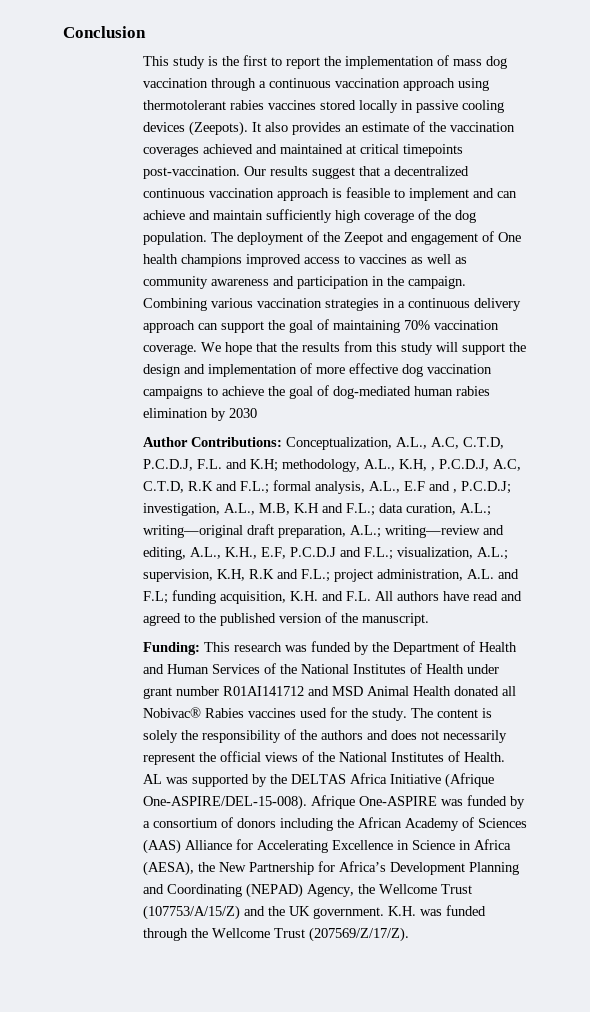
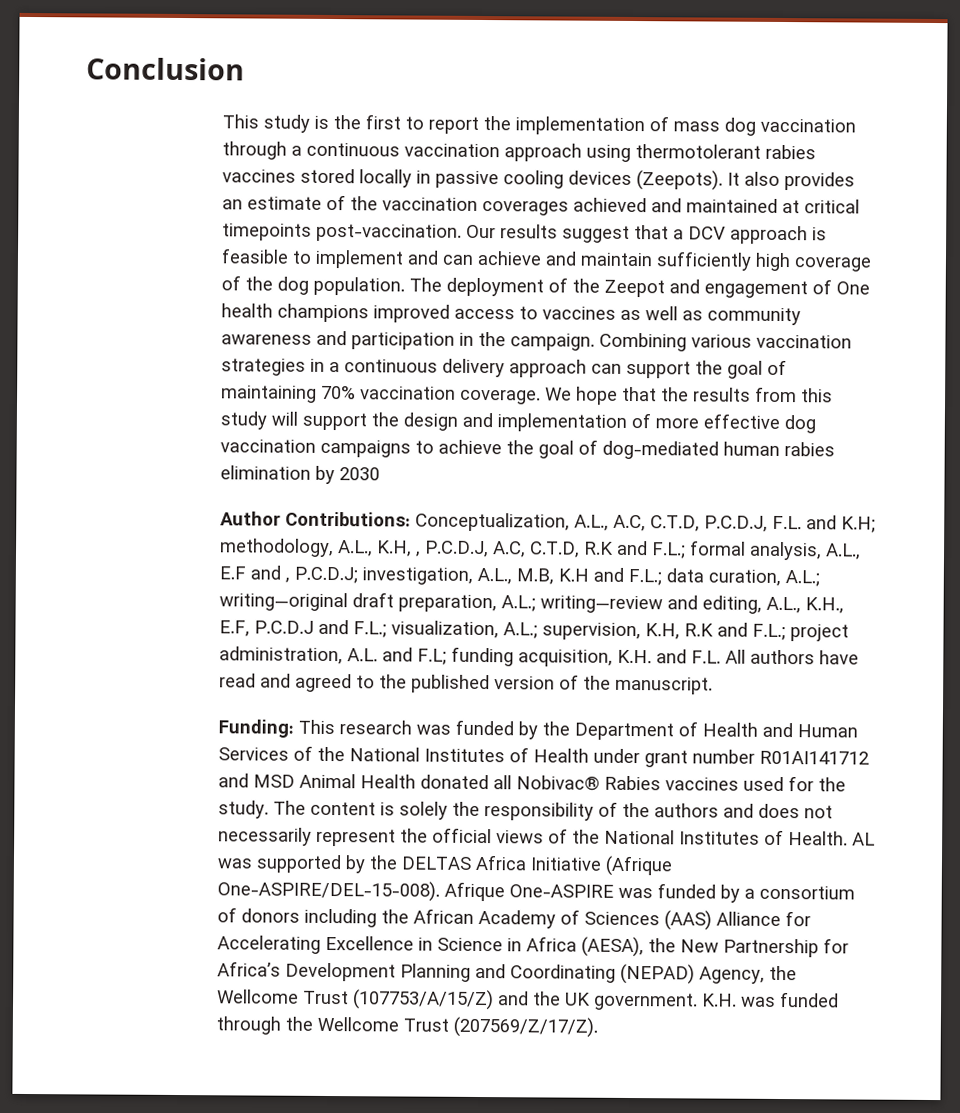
[393,166,469,176] [142,188,274,198] decentralized continuous vaccination -> [688,226,727,240] DCV

